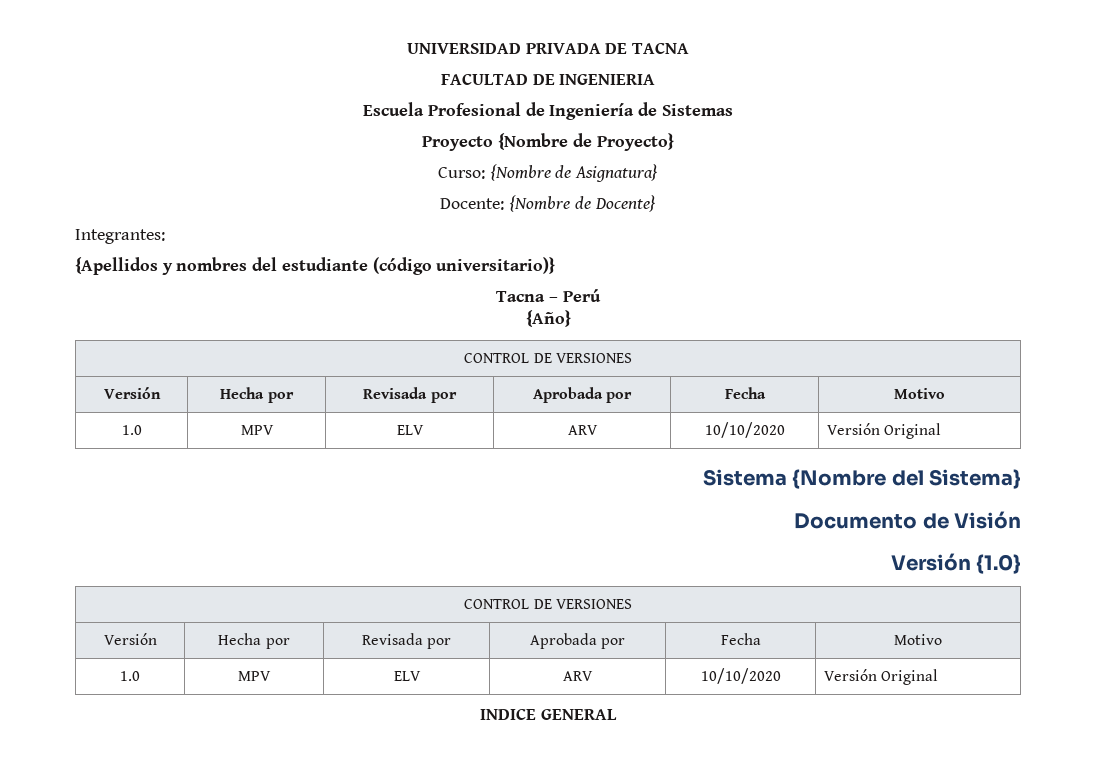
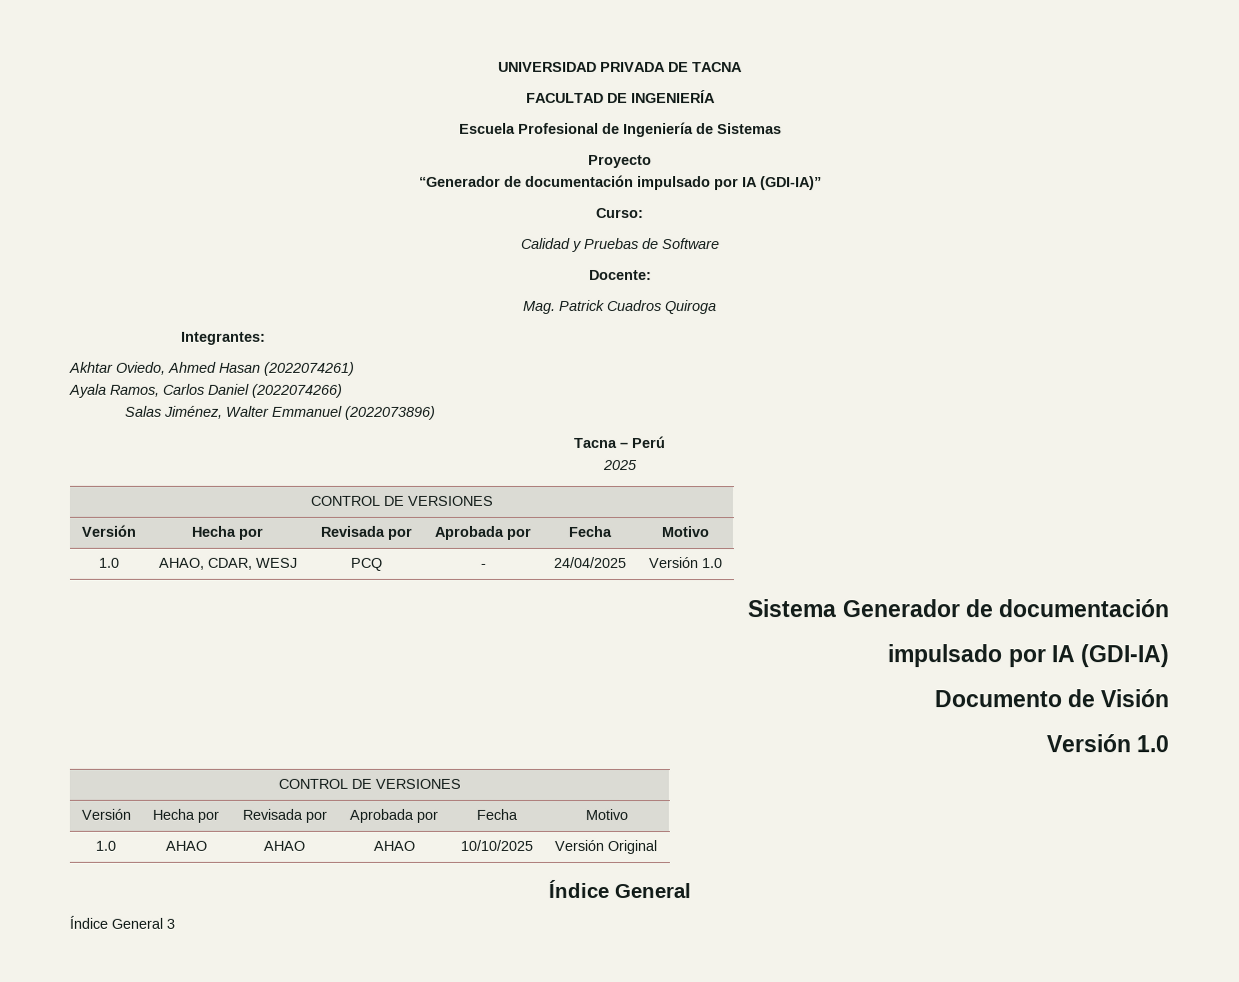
[559,74,656,85] INGENIERIA -> [630,90,716,104] INGENIERÍA
[498,133,674,151] [437,164,659,182] [440,195,656,212] [75,229,165,244] [75,257,556,275] {Nombre de Proyecto} // Curso: {Nombre de Asignatura} // Docente: {Nombre de Docente} // Integrantes: // {Apellidos y nombres del estudiante (código universitario)} -> [418,174,822,191] [596,207,644,219] [520,237,720,252] [588,269,652,281] [523,299,717,315] [180,331,266,345] [69,361,355,376] [69,383,343,398] [125,405,437,420] // “Generador de documentación impulsado por IA (GDI-IA)” // Curso: // Calidad y Pruebas de Software // Docente: // Mag. Patrick Cuadros Quiroga // Integrantes: // Akhtar Oviedo, Ahmed Hasan (2022074261) // Ayala Ramos, Carlos Daniel (2022074266) // Salas Jiménez, Walter Emmanuel (2022073896)
[525,310,571,327] {Año} -> [602,459,638,471] 2025
[240,425,274,435] [396,425,424,435] [567,425,598,435] [704,422,785,438] [827,423,942,439] MPV | ELV | ARV | 10/10/2020 | Versión Original -> [157,557,297,570] [349,557,382,571] [479,563,486,568] [553,556,626,569] [648,557,722,569] AHAO, CDAR, WESJ | PCQ | - | 24/04/2025 | Versión 1.0
[792,469,1021,489] {Nombre del Sistema} -> [841,599,1169,618] [887,644,1169,668] Generador de documentación // impulsado por IA (GDI-IA)
[976,554,1021,574] {1.0} -> [1136,735,1169,753] 1.0
[238,671,271,681] [393,671,421,681] [563,671,593,681] [700,668,781,684] [824,669,939,685] [480,709,617,720] MPV | ELV | ARV | 10/10/2020 | Versión Original // INDICE GENERAL -> [164,840,207,851] [263,840,305,851] [372,840,415,851] [460,839,533,851] [553,839,657,855] [547,879,691,899] [69,915,175,929] AHAO | AHAO | AHAO | 10/10/2025 | Versión Original // Índice General // Índice General 3

